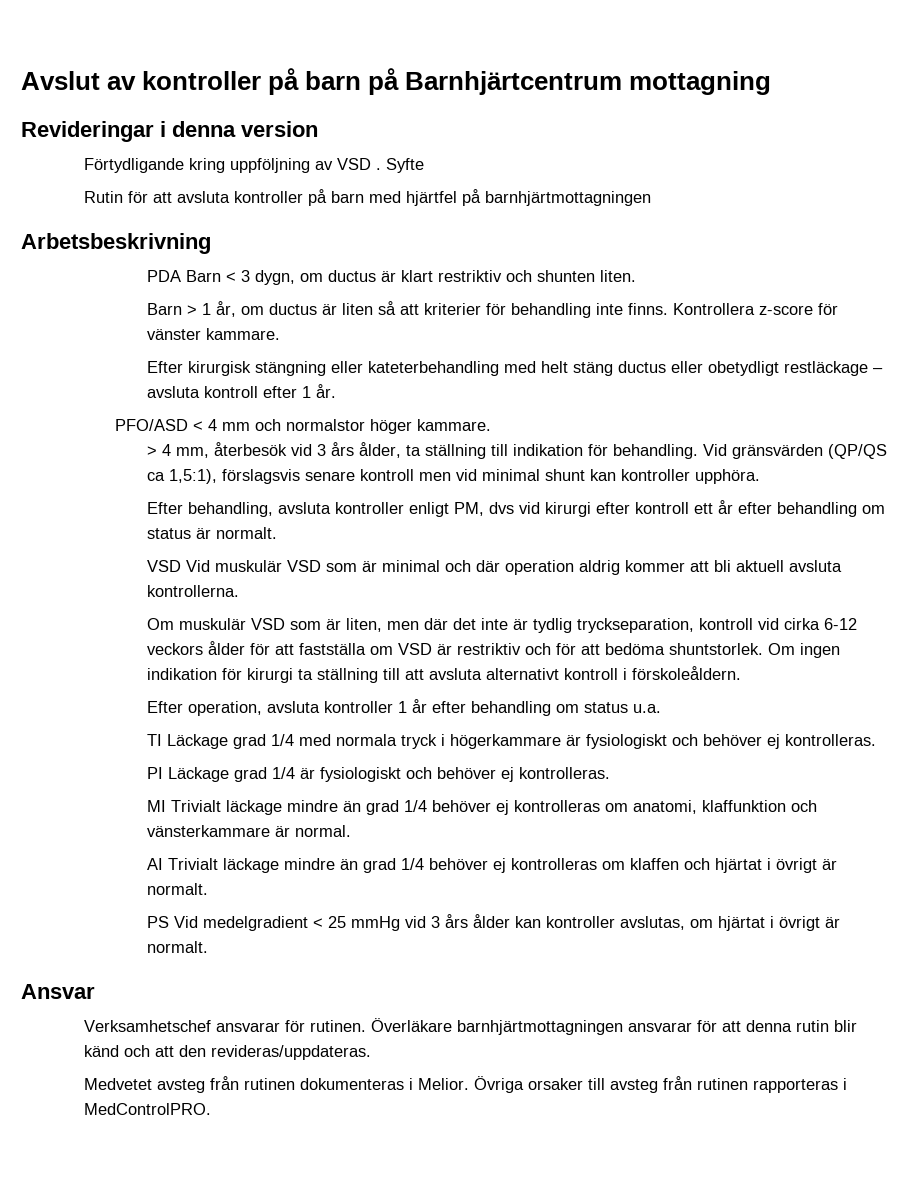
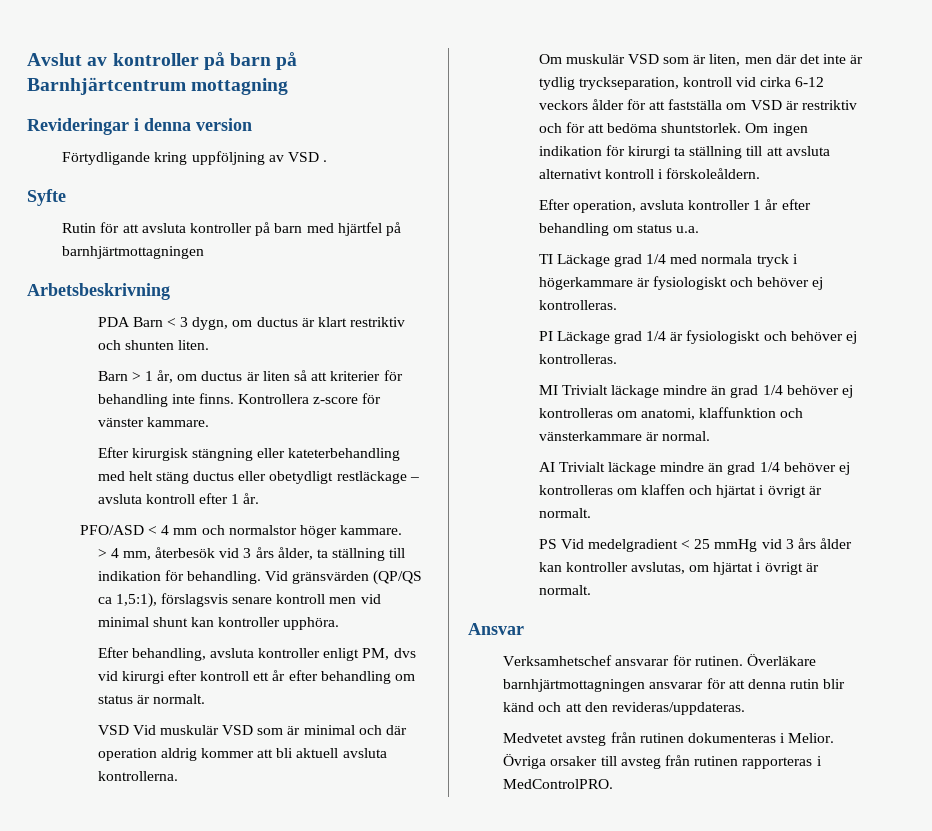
(381, 169) none -> (328, 161) //

